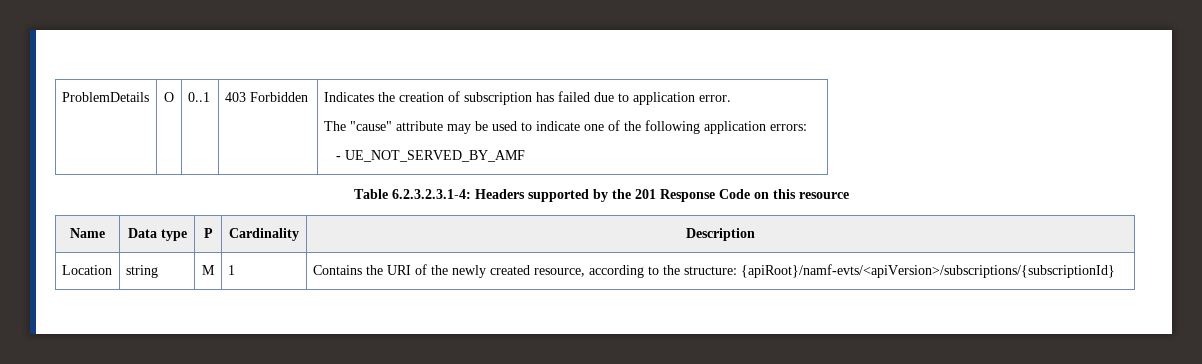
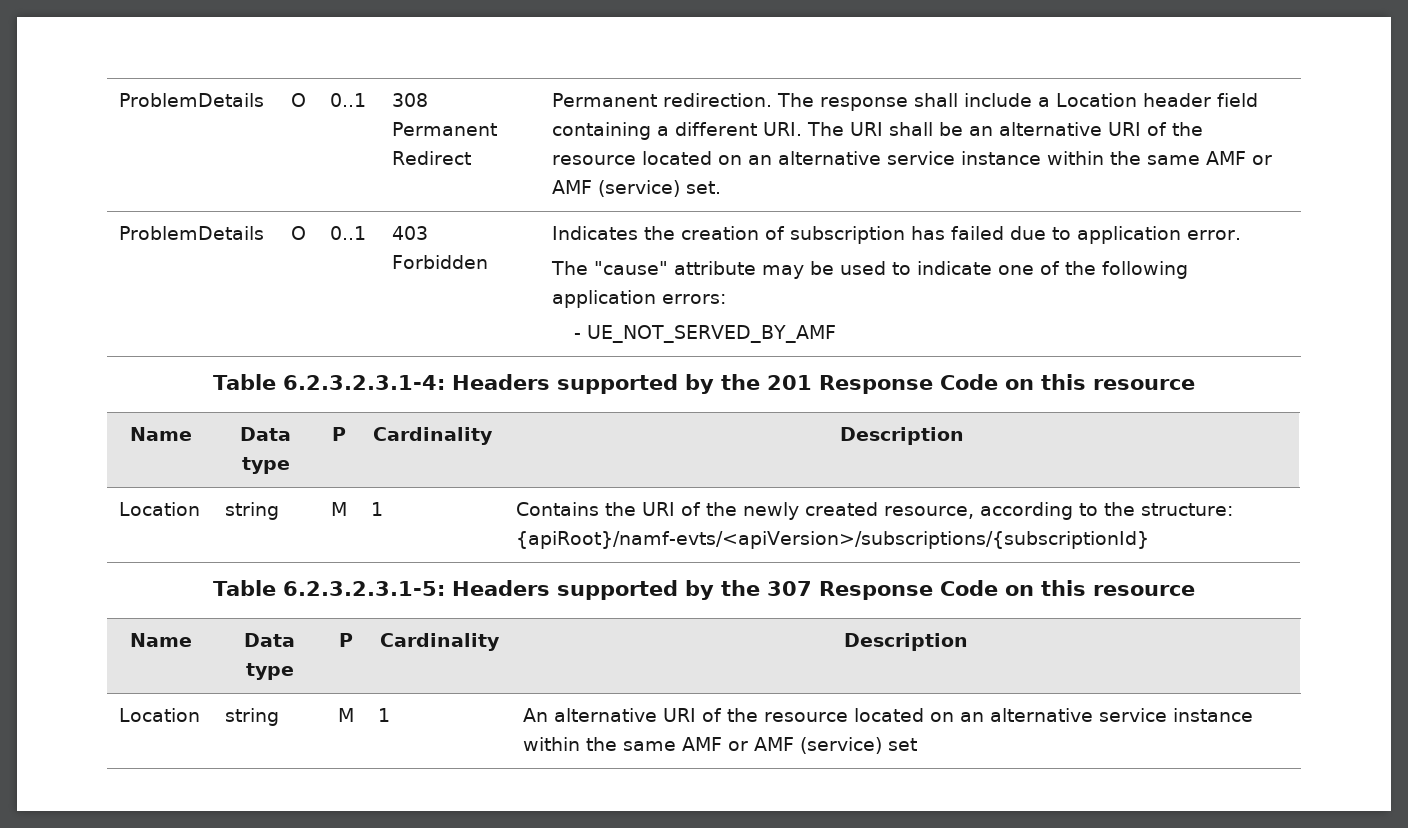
[61,92,149,102] [164,92,174,102] [187,92,210,102] ProblemDetails | O | 0..1 -> [119,93,265,107] [290,93,306,107] [330,93,367,107] [392,93,429,107] [392,122,498,136] [392,151,472,165] [552,93,1259,111] [552,122,1204,140] [552,151,1273,165] [552,180,722,197] [119,226,265,240] [290,226,306,240] [330,226,367,240] ProblemDetails | O | 0..1 | 308 Permanent Redirect | Permanent redirection. The response shall include a Location header field containing a different URI. The URI shall be an alternative URI of the resource located on an alternative service instance within the same AMF or AMF (service) set. // ProblemDetails | O | 0..1
(1115, 271) none -> [212,580,1196,600] [129,633,192,647] [244,633,295,647] [245,663,294,680] [339,633,353,647] [379,633,500,651] [843,633,968,651] [119,708,201,722] [225,708,280,726] [338,708,354,722] [378,708,391,722] [523,708,1254,722] [523,737,918,754] // Table 6.2.3.2.3.1-5: Headers supported by the 307 Response Code on this resource // Name | Data type | P | Cardinality | Description // Location | string | M | 1 | An alternative URI of the resource located on an alternative service instance within the same AMF or AMF (service) set

